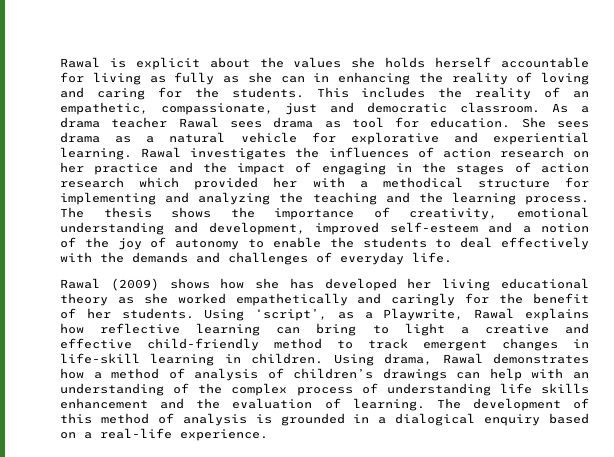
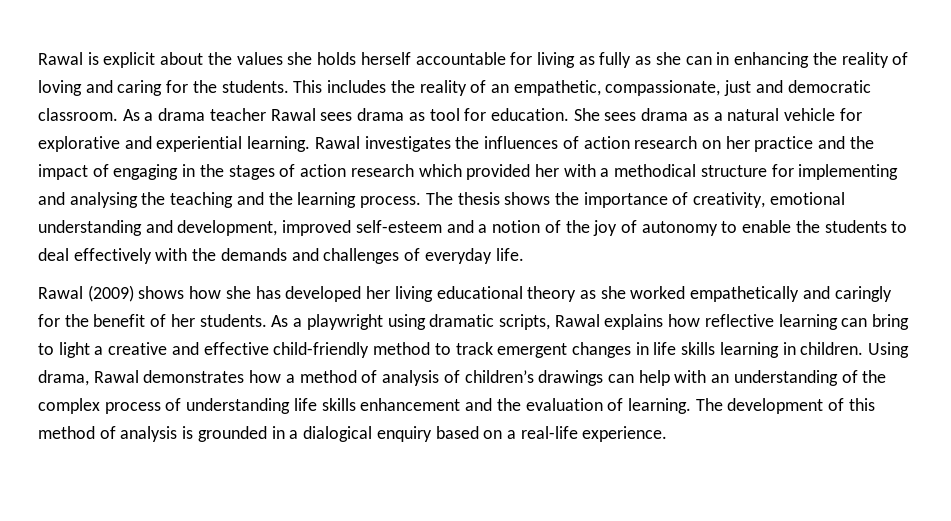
[198,192,271,205] analyzing -> [69,192,138,208] analysing
[204,308,464,321] Using ‘script’, as a Playwrite, -> [271,314,550,330] As a playwright using dramatic scripts,
[60,353,140,364] life-skill -> [653,342,716,355] life skills

